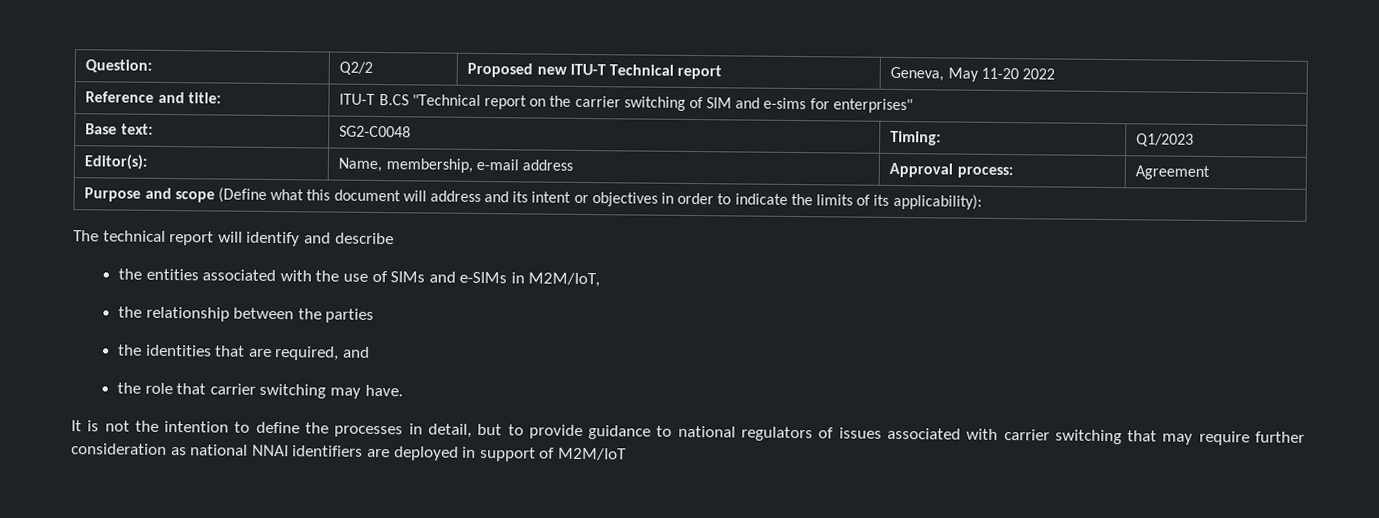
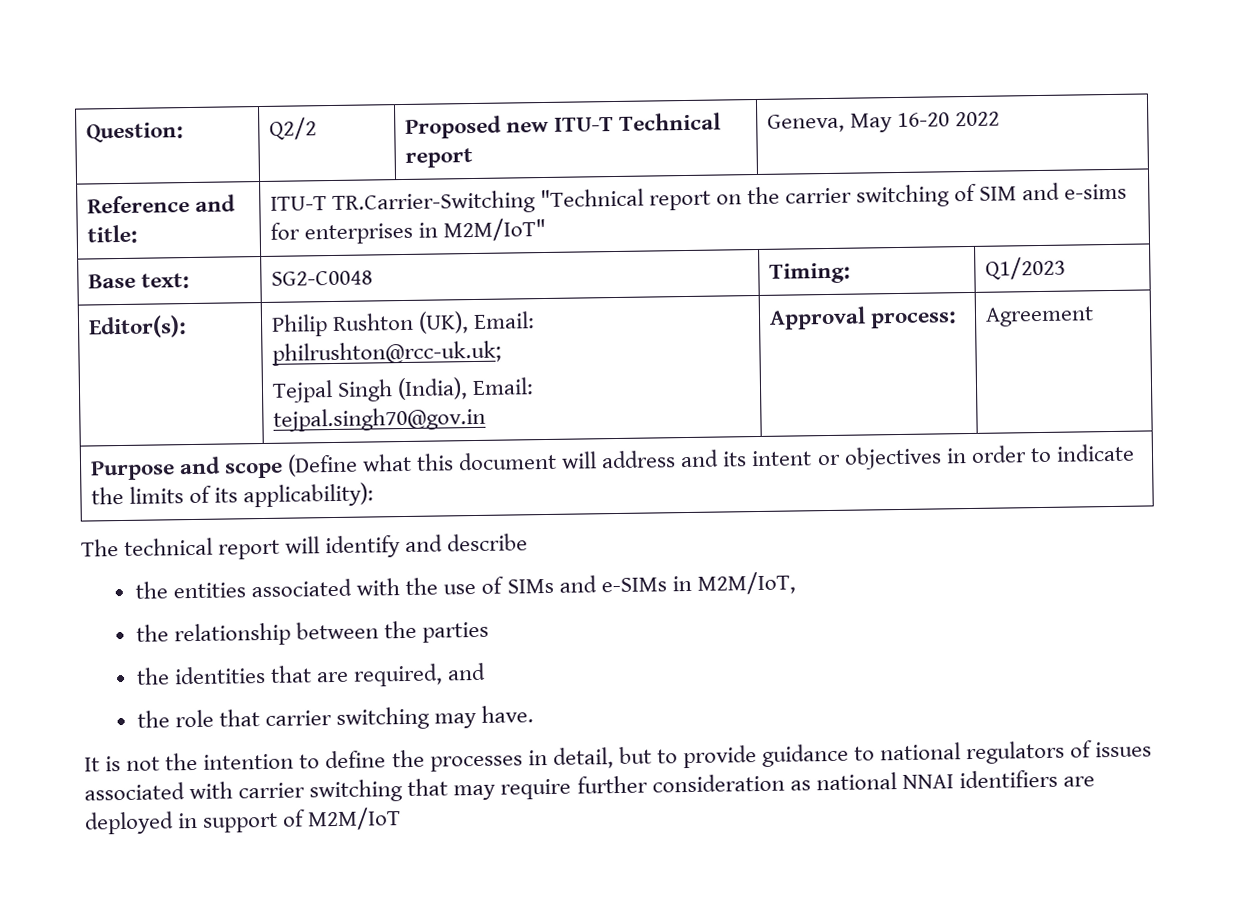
[980,67,1019,80] 11-20 -> [896,112,950,128] 16-20
[378,94,409,106] B.CS -> [331,190,536,216] TR.Carrier-Switching
[832,98,913,114] enterprises" -> [303,217,546,245] enterprises in M2M/IoT"
[338,157,573,173] Name, membership, e-mail address -> [270,311,535,337] [271,340,502,366] [271,377,534,403] [272,406,486,432] Philip Rushton (UK), Email: philrushton@rcc-uk.uk; // Tejpal Singh (India), Email: tejpal.singh70@gov.in

